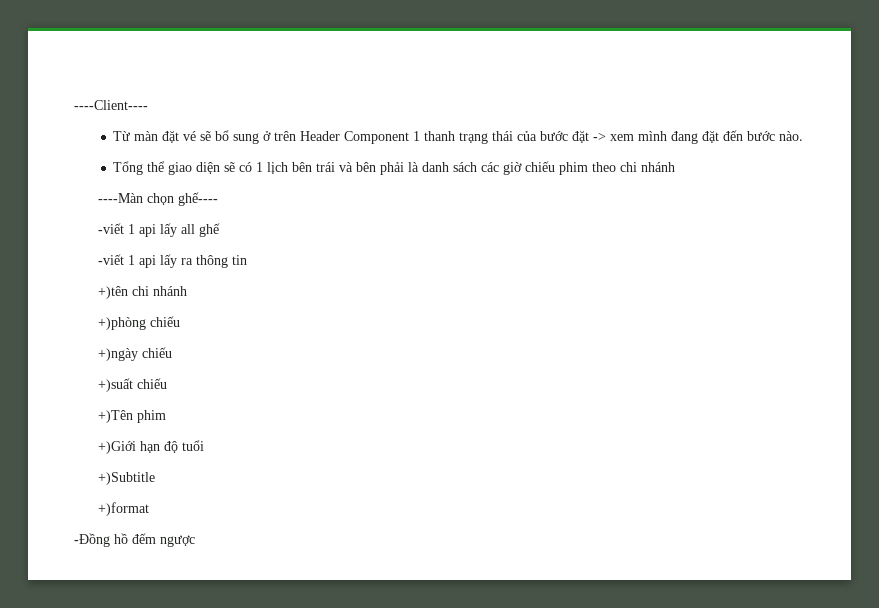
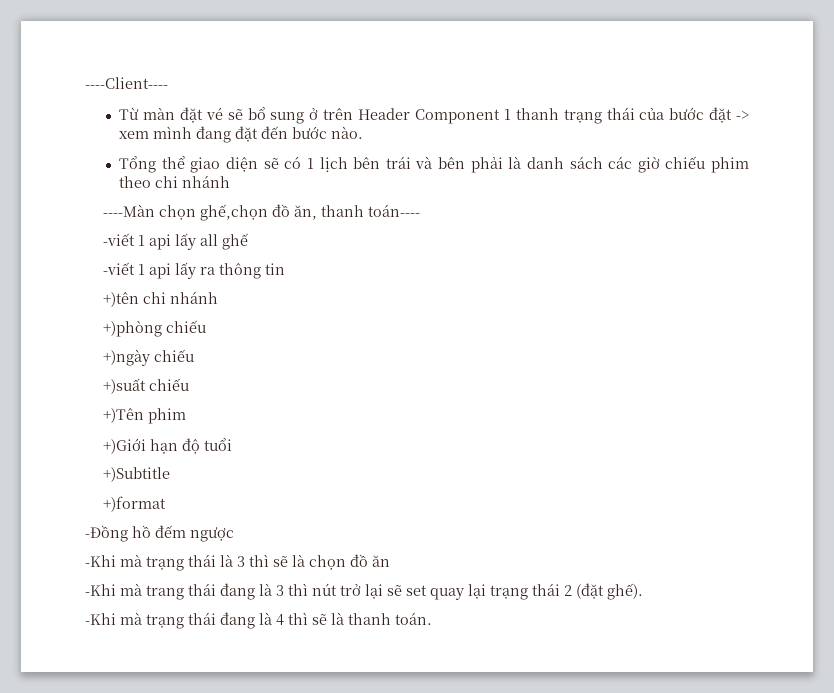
[177,192,218,206] ghế---- -> [200,204,421,221] ghế,chọn đồ ăn, thanh toán----
(195, 541) none -> [85,554,390,571] [85,583,643,600] [85,612,432,629] // -Khi mà trạng thái là 3 thì sẽ là chọn đồ ăn // -Khi mà trang thái đang là 3 thì nút trở lại sẽ set quay lại trạng thái 2 (đặt ghế). // -Khi mà trạng thái đang là 4 thì sẽ là thanh toán.

